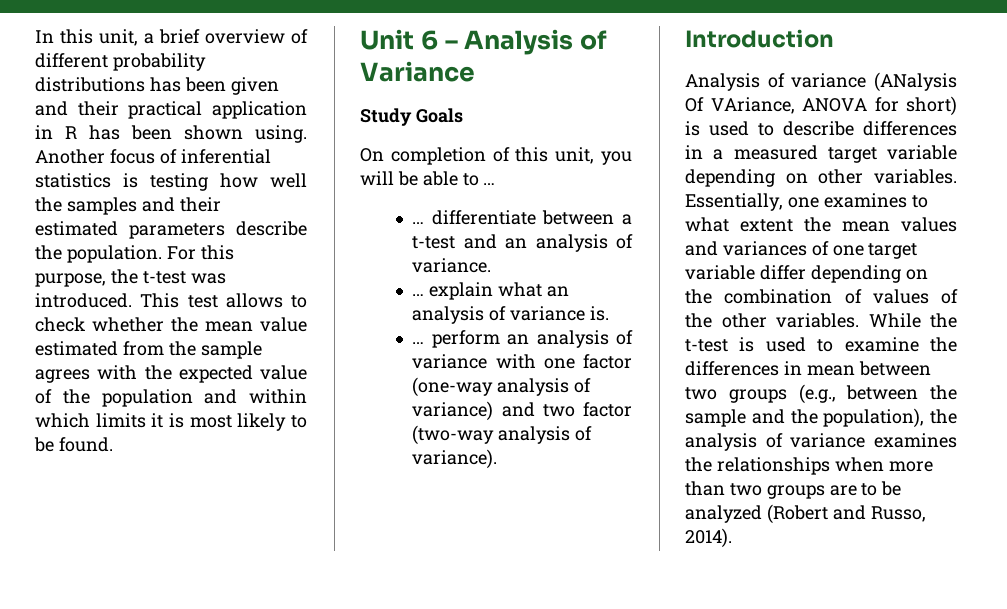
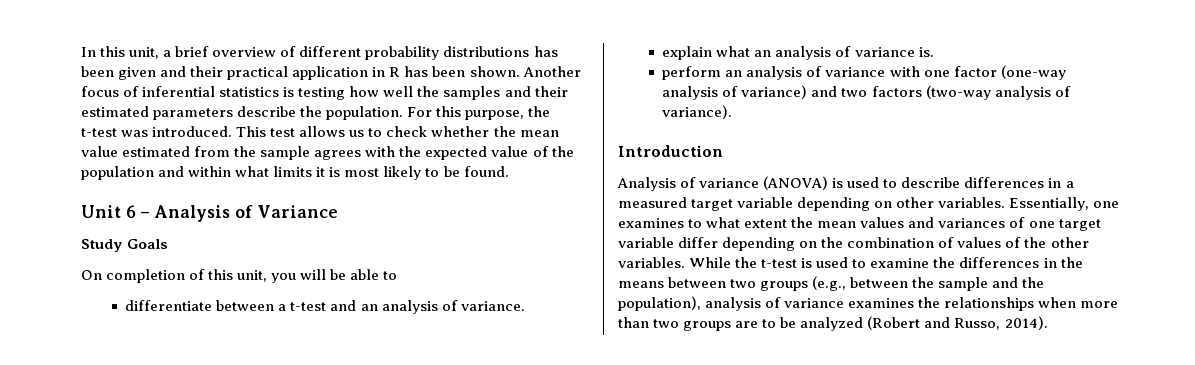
[184,125,307,143] shown using. -> [469,66,520,77] shown.
(283, 300) none -> [349,130,365,137] us
[35,413,90,428] which -> [235,166,270,177] what
[483,183,496,185] [412,222,425,224] … // … -> (398, 275) //
[412,294,425,296] … -> (525, 306) none
[412,342,425,344] … -> (934, 52) none
[583,402,632,417] factor -> [871,86,922,97] factors
[874,72,957,92] [685,96,957,116] (ANalysis Of VAriance, ANOVA for short) -> [763,176,829,190] (ANOVA)
[806,365,855,376] mean -> [1060,257,1083,268] [618,281,664,288] the means
[930,409,957,424] the -> (701, 303) none

